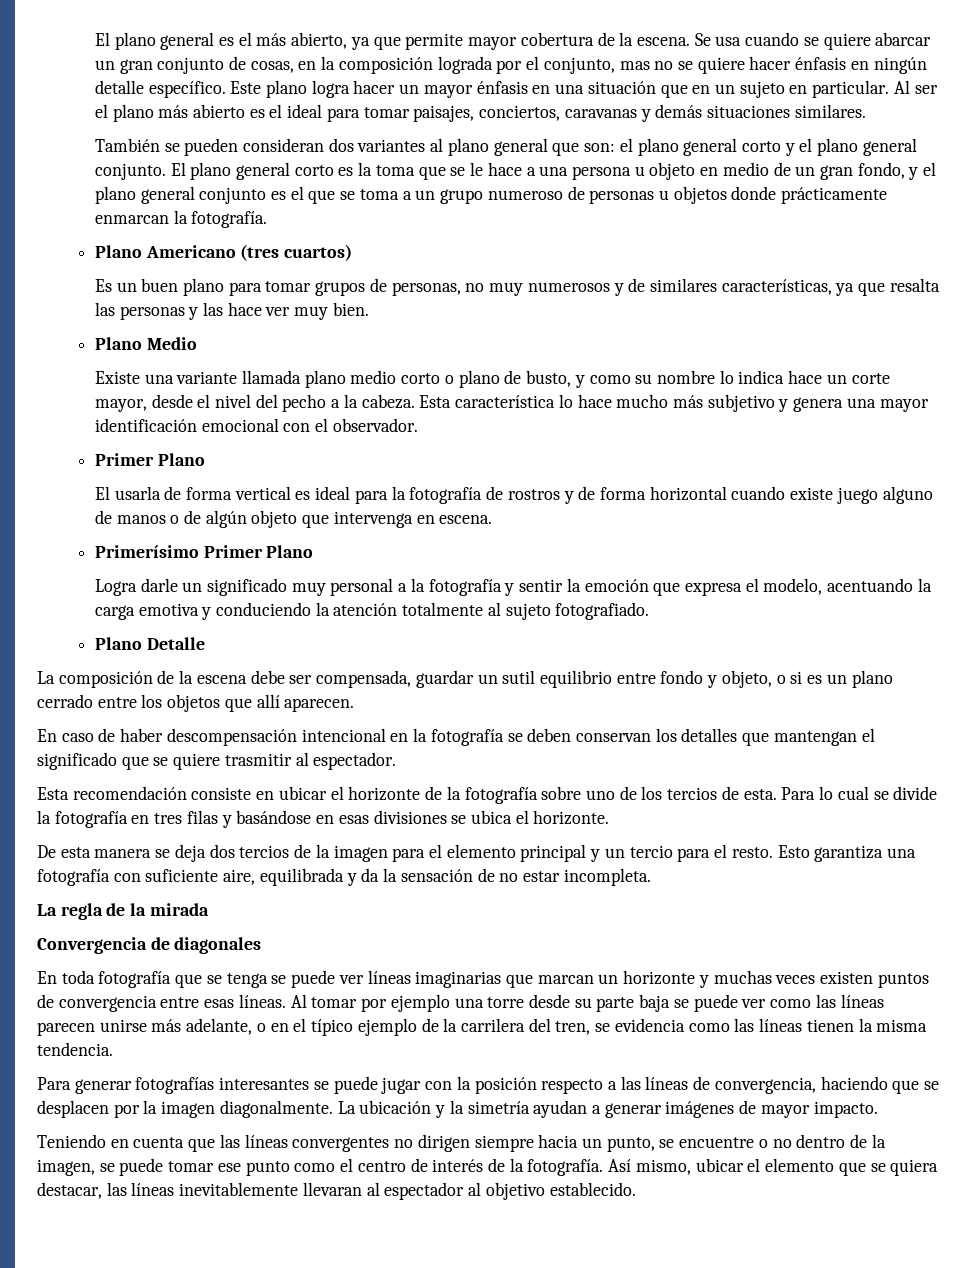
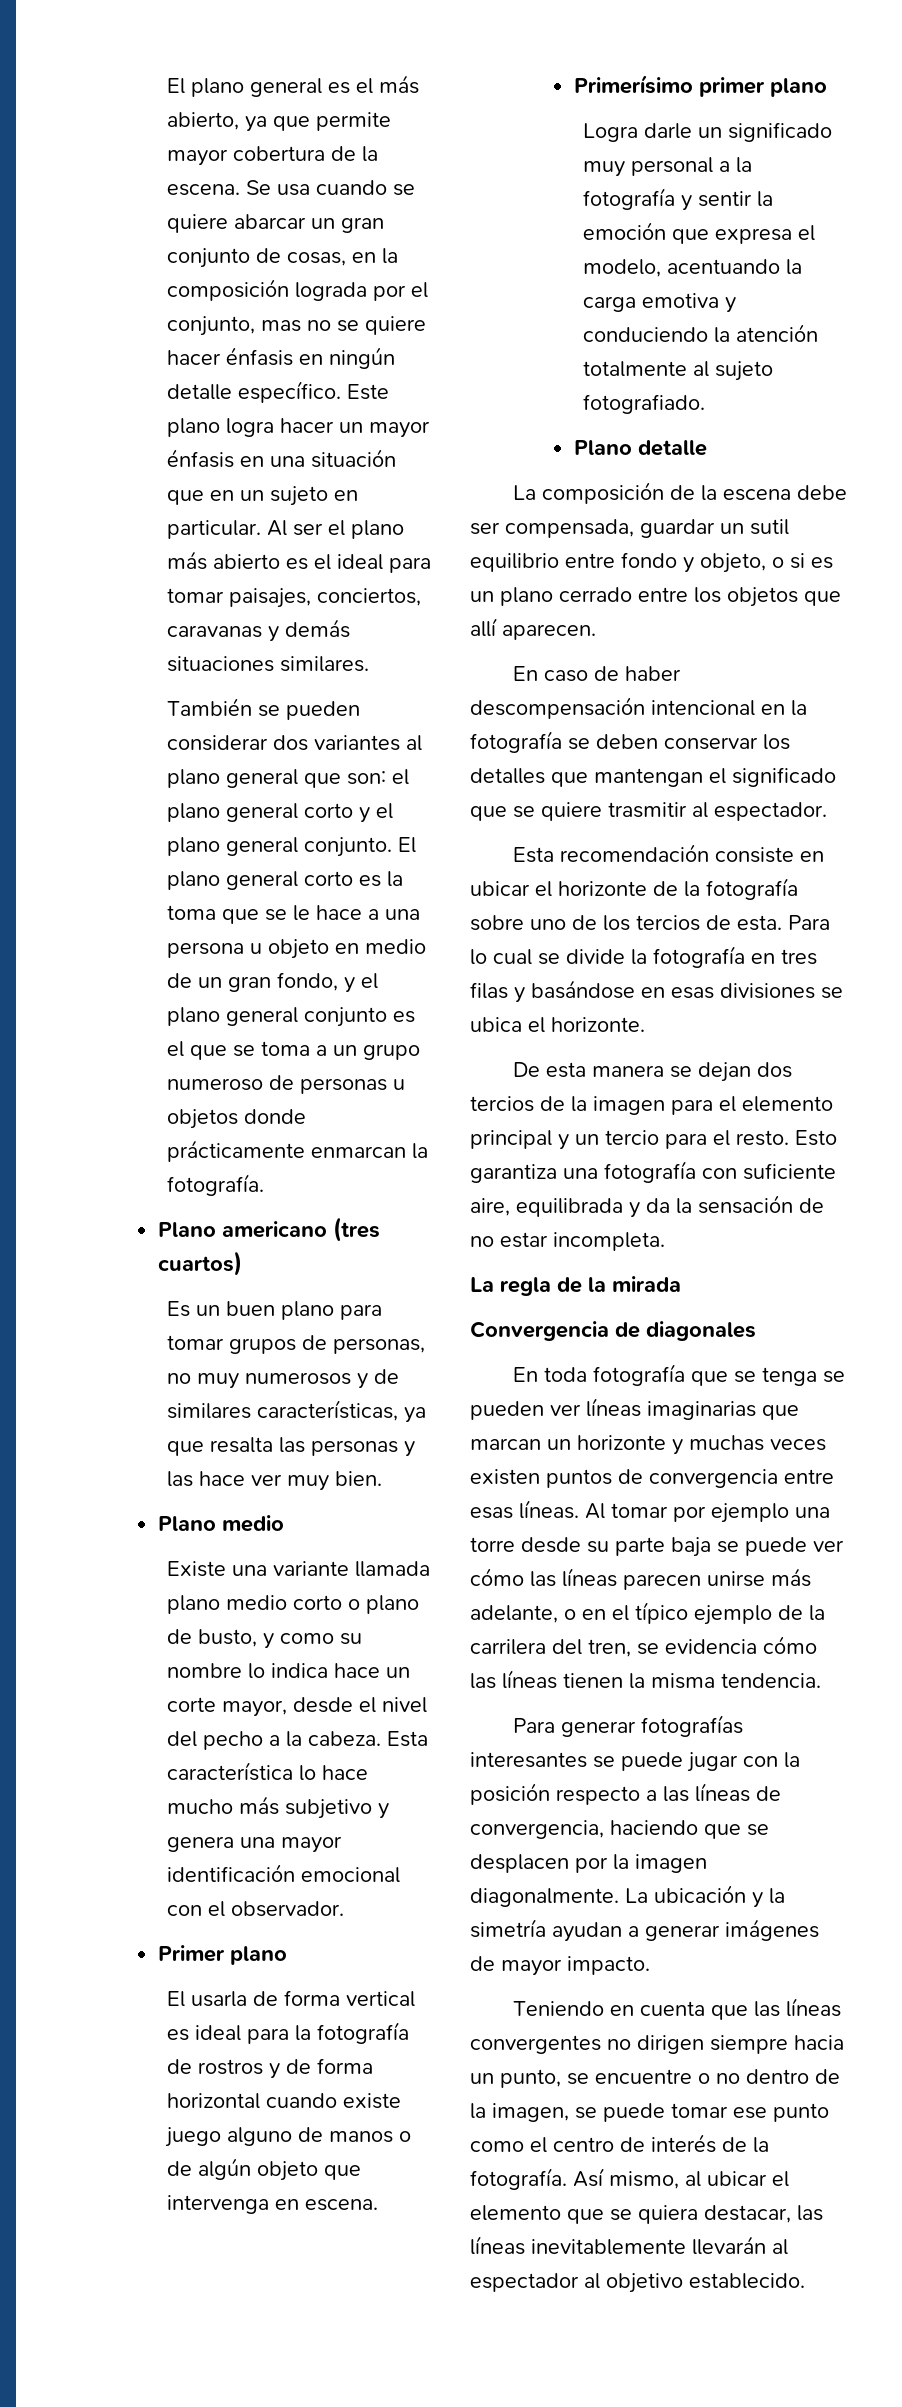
[242,138,324,152] consideran -> [167,735,269,751] considerar
[145,245,236,258] Americano -> [221,1221,327,1238] americano
[146,337,197,350] Medio -> [221,1515,284,1532] medio
[157,453,205,466] Plano -> [229,1946,287,1965] plano
[203,545,314,558] Primer Plano -> [698,77,827,97] primer plano
[146,637,205,650] Detalle -> [637,440,707,456] detalle
[575,733,651,742] conservan -> [664,737,758,750] conservar
[174,844,206,862] deja -> [697,1062,751,1082] dejan
[291,970,336,988] puede -> [470,1401,544,1420] pueden
[770,999,812,1008] como -> [470,1568,524,1586] cómo
[688,1023,730,1032] como -> [763,1636,817,1654] cómo
(691, 1167) none -> [685,2171,701,2187] al
[302,1182,362,1196] llevaran -> [692,2236,766,2255] llevarán

